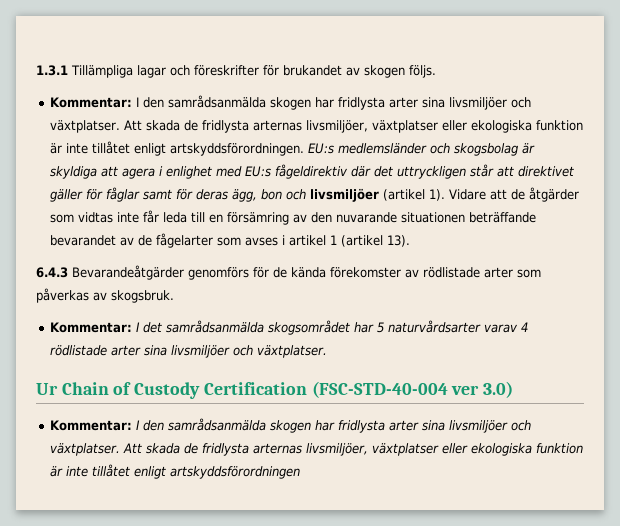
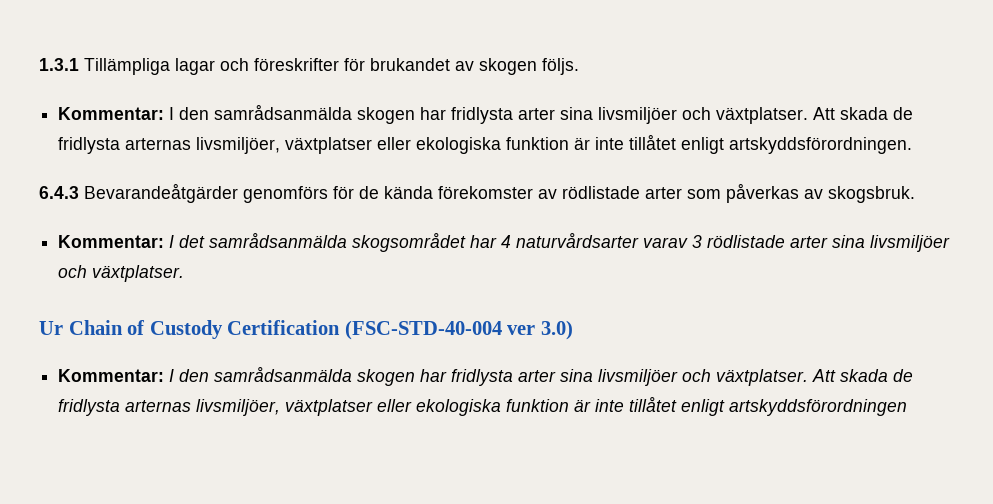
[308,143,536,156] [50,164,575,179] [50,187,580,202] [50,210,537,225] [50,233,411,248] EU:s medlemsländer och skogsbolag är skyldiga att agera i enlighet med EU:s fågeldirektiv där det uttryckligen står att direktivet gäller för fåglar samt för deras ägg, bon och livsmiljöer (artikel 1). Vidare att de åtgärder som vidtas inte får leda till en försämring av den nuvarande situationen beträffande bevarandet av de fågelarter som avses i artikel 1 (artikel 13). -> (913, 145) none
[377,322,385,333] 5 -> [501,235,512,248] 4
[521,322,529,332] 4 -> [692,235,703,248] 3

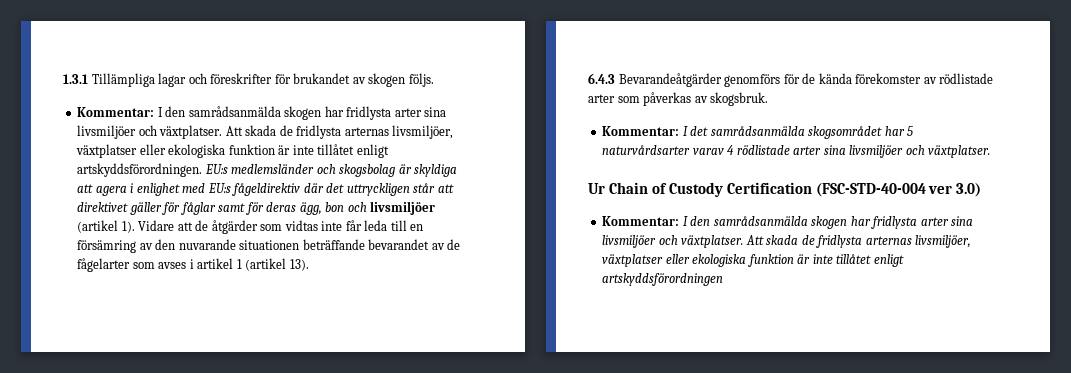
(913, 145) none -> [204,164,458,177] [77,183,454,196] [77,201,436,215] [77,220,424,234] [77,239,461,253] [77,258,309,272] EU:s medlemsländer och skogsbolag är skyldiga att agera i enlighet med EU:s fågeldirektiv där det uttryckligen står att direktivet gäller för fåglar samt för deras ägg, bon och livsmiljöer (artikel 1). Vidare att de åtgärder som vidtas inte får leda till en försämring av den nuvarande situationen beträffande bevarandet av de fågelarter som avses i artikel 1 (artikel 13).
[501,235,512,248] 4 -> [907,126,914,136] 5
[692,235,703,248] 3 -> [727,145,735,155] 4

